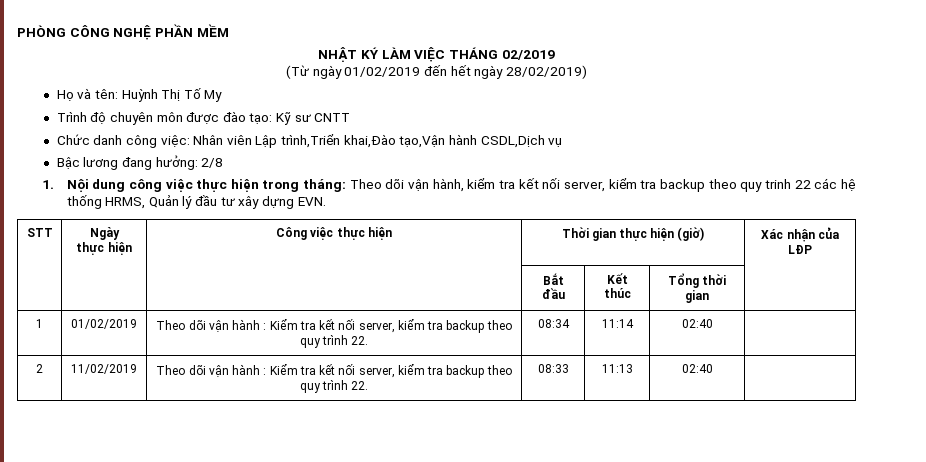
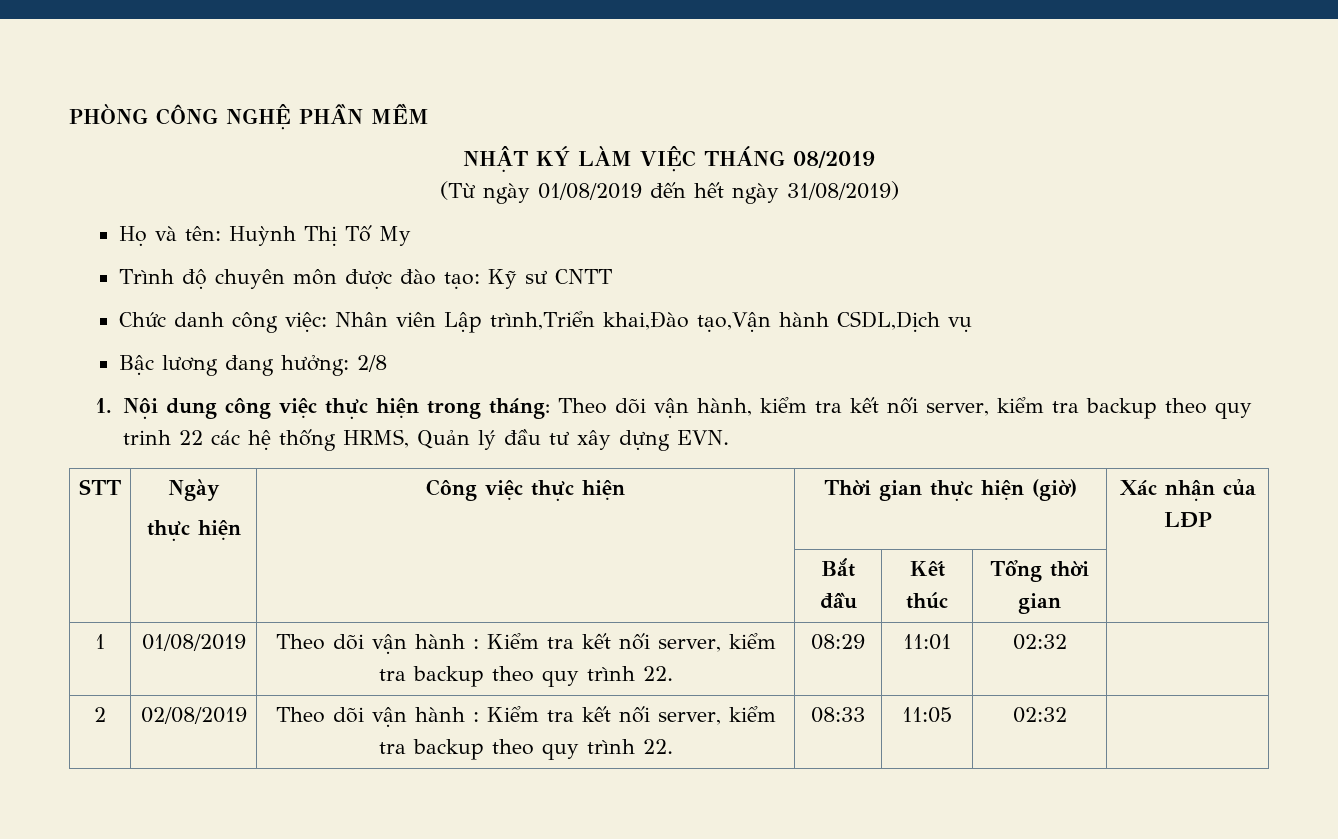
[501,50,555,60] 02/2019 -> [793,151,875,168] 08/2019
[344,67,421,77] 01/02/2019 -> [537,183,642,200] 01/08/2019
[505,65,587,79] 28/02/2019) -> [786,181,899,200] 31/08/2019)
[71,319,137,329] 01/02/2019 -> [141,634,246,651] 01/08/2019
[537,319,570,328] [601,319,634,328] [681,319,713,328] 08:34 | 11:14 | 02:40 -> [811,634,865,650] [903,634,951,650] [1012,634,1067,650] 08:29 | 11:01 | 02:32
[71,364,137,374] 11/02/2019 -> [140,707,247,724] 02/08/2019
[601,364,633,373] [681,364,713,373] 11:13 | 02:40 -> [902,707,952,723] [1012,707,1067,723] 11:05 | 02:32

